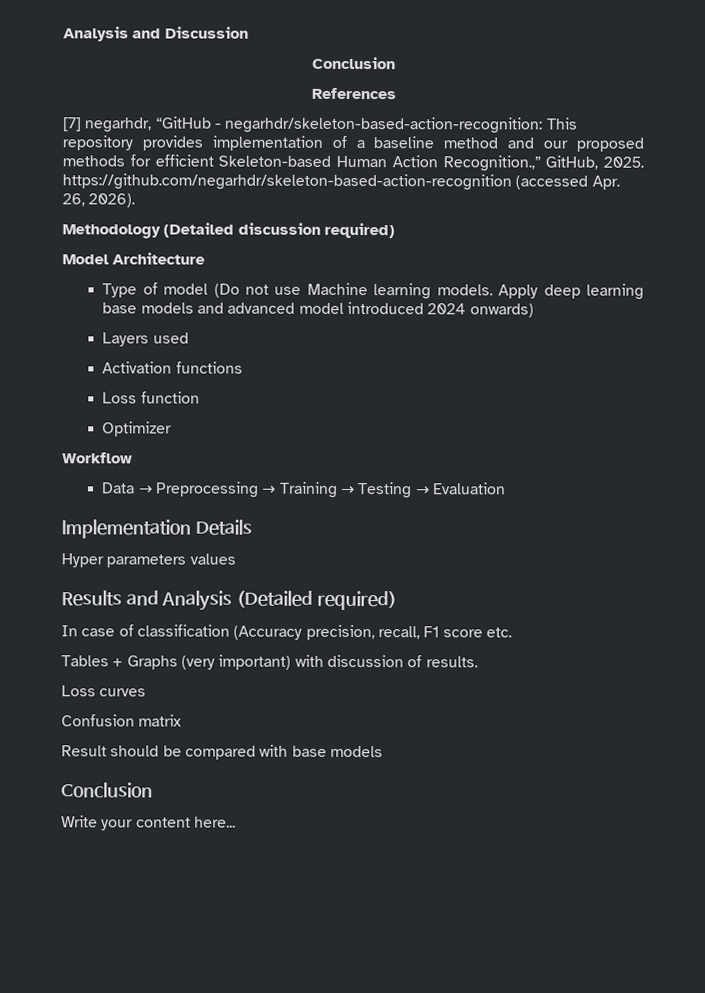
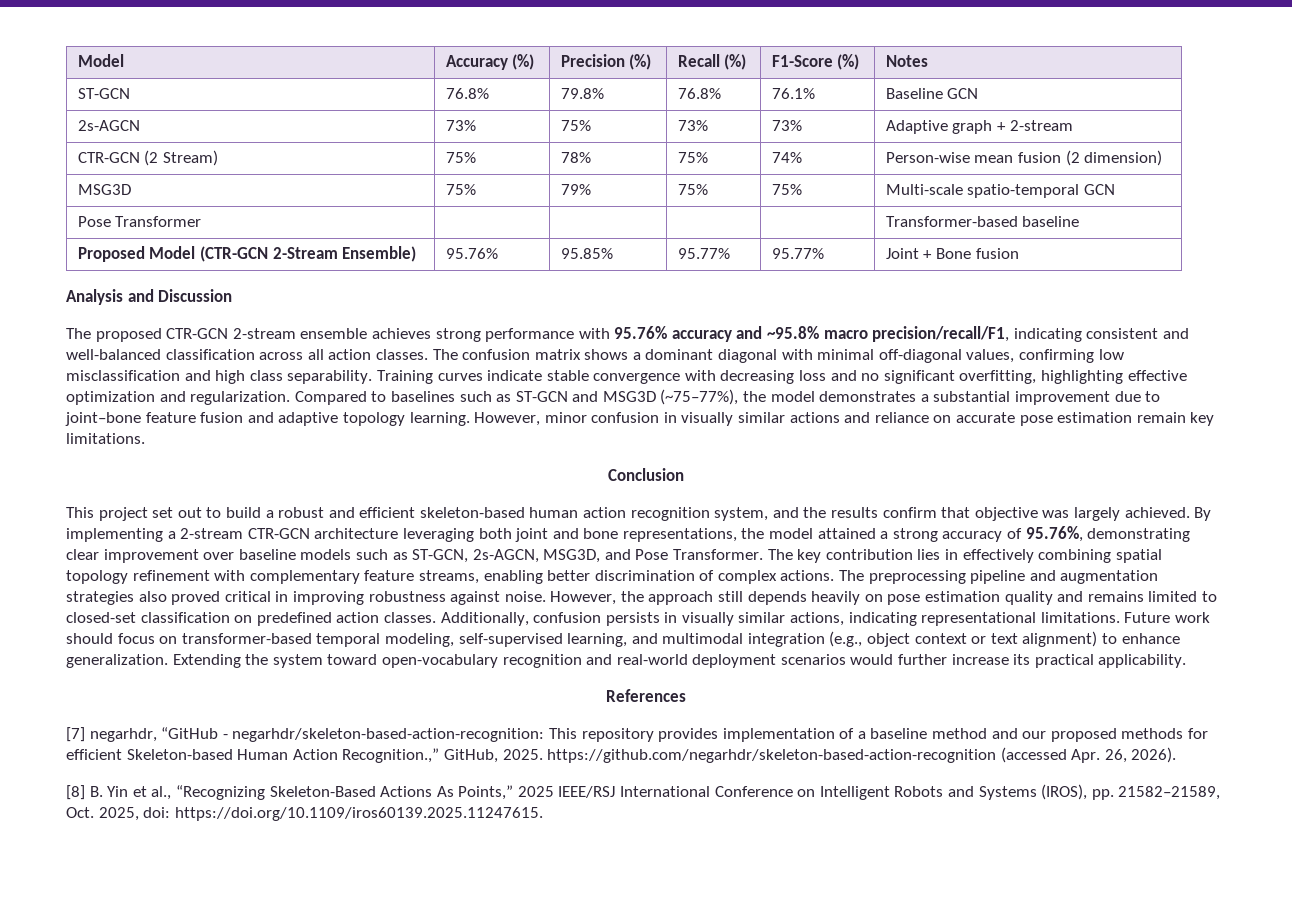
[63,26,249,42] [312,56,396,70] Analysis and Discussion // Conclusion -> [77,54,124,67] [445,54,535,70] [560,54,652,70] [677,54,747,70] [771,54,860,70] [885,55,928,67] [77,88,130,99] [445,88,489,99] [560,88,604,99] [677,88,721,99] [771,88,815,99] [885,88,979,99] [77,120,140,131] [445,120,476,131] [560,120,591,131] [677,120,708,131] [771,120,802,131] [885,120,1073,134] [77,150,219,166] [445,152,476,163] [560,152,591,163] [677,152,708,163] [771,152,802,163] [885,150,1163,166] [77,184,131,195] [445,184,476,195] [560,184,591,195] [677,184,708,195] [771,184,802,195] [885,184,1116,198] [77,216,202,227] [885,216,1080,227] [77,246,417,262] [445,248,498,259] [560,248,613,259] [677,248,730,259] [771,248,824,259] [885,248,1019,259] [66,289,233,305] [66,326,1190,342] [66,349,1124,363] [66,370,1187,384] [66,389,1161,405] [65,412,1215,426] [66,433,145,444] [608,468,684,481] [66,507,1212,521] [66,526,1191,542] [66,549,1162,563] [66,570,1159,584] [66,591,1217,605] [66,612,1211,626] [66,631,1180,647] [66,654,1187,668] Model | Accuracy (%) | Precision (%) | Recall (%) | F1-Score (%) | Notes // ST-GCN | 76.8% | 79.8% | 76.8% | 76.1% | Baseline GCN // 2s-AGCN | 73% | 75% | 73% | 73% | Adaptive graph + 2-stream // CTR-GCN (2 Stream) | 75% | 78% | 75% | 74% | Person-wise mean fusion (2 dimension) // MSG3D | 75% | 79% | 75% | 75% | Multi-scale spatio-temporal GCN // Pose Transformer | | | | | Transformer-based baseline // Proposed Model (CTR-GCN 2-Stream Ensemble) | 95.76% | 95.85% | 95.77% | 95.77% | Joint + Bone fusion // Analysis and Discussion // The proposed CTR-GCN 2-stream ensemble achieves strong performance with 95.76% accuracy and ~95.8% macro precision/recall/F1, indicating consistent and well-balanced classification across all action classes. The confusion matrix shows a dominant diagonal with minimal off-diagonal values, confirming low misclassification and high class separability. Training curves indicate stable convergence with decreasing loss and no significant overfitting, highlighting effective optimization and regularization. Compared to baselines such as ST-GCN and MSG3D (~75–77%), the model demonstrates a substantial improvement due to joint–bone feature fusion and adaptive topology learning. However, minor confusion in visually similar actions and reliance on accurate pose estimation remain key limitations. // Conclusion // This project set out to build a robust and efficient skeleton-based human action recognition system, and the results confirm that objective was largely achieved. By implementing a 2-stream CTR-GCN architecture leveraging both joint and bone representations, the model attained a strong accuracy of 95.76%, demonstrating clear improvement over baseline models such as ST-GCN, 2s-AGCN, MSG3D, and Pose Transformer. The key contribution lies in effectively combining spatial topology refinement with complementary feature streams, enabling better discrimination of complex actions. The preprocessing pipeline and augmentation strategies also proved critical in improving robustness against noise. However, the approach still depends heavily on pose estimation quality and remains limited to closed-set classification on predefined action classes. Additionally, confusion persists in visually similar actions, indicating representational limitations. Future work should focus on transformer-based temporal modeling, self-supervised learning, and multimodal integration (e.g., object context or text alignment) to enhance generalization. Extending the system toward open-vocabulary recognition and real-world deployment scenarios would further increase its practical applicability.
[62,222,395,239] [62,252,206,265] [102,282,644,300] [102,301,534,318] [102,332,189,347] [102,361,243,374] [102,391,200,404] [102,421,173,437] [62,452,133,464] [102,481,506,499] [61,519,252,539] [61,553,236,568] [61,590,397,611] [61,624,512,641] [61,654,478,670] [61,685,147,697] [61,714,183,727] [61,744,383,760] [61,782,153,799] [61,815,236,831] Methodology (Detailed discussion required) // Model Architecture // Type of model (Do not use Machine learning models. Apply deep learning base models and advanced model introduced 2024 onwards) // Layers used // Activation functions // Loss function // Optimizer // Workflow // Data → Preprocessing → Training → Testing → Evaluation // Implementation Details // Hyper parameters values // Results and Analysis (Detailed required) // In case of classification (Accuracy precision, recall, F1 score etc. // Tables + Graphs (very important) with discussion of results. // Loss curves // Confusion matrix // Result should be compared with base models // Conclusion // Write your content here... -> [66,784,1221,800] [66,807,543,821] [8] B. Yin et al., “Recognizing Skeleton-Based Actions As Points,” 2025 IEEE/RSJ International Conference on Intelligent Robots and Systems (IROS), pp. 21582–21589, Oct. 2025, doi: https://doi.org/10.1109/iros60139.2025.11247615.

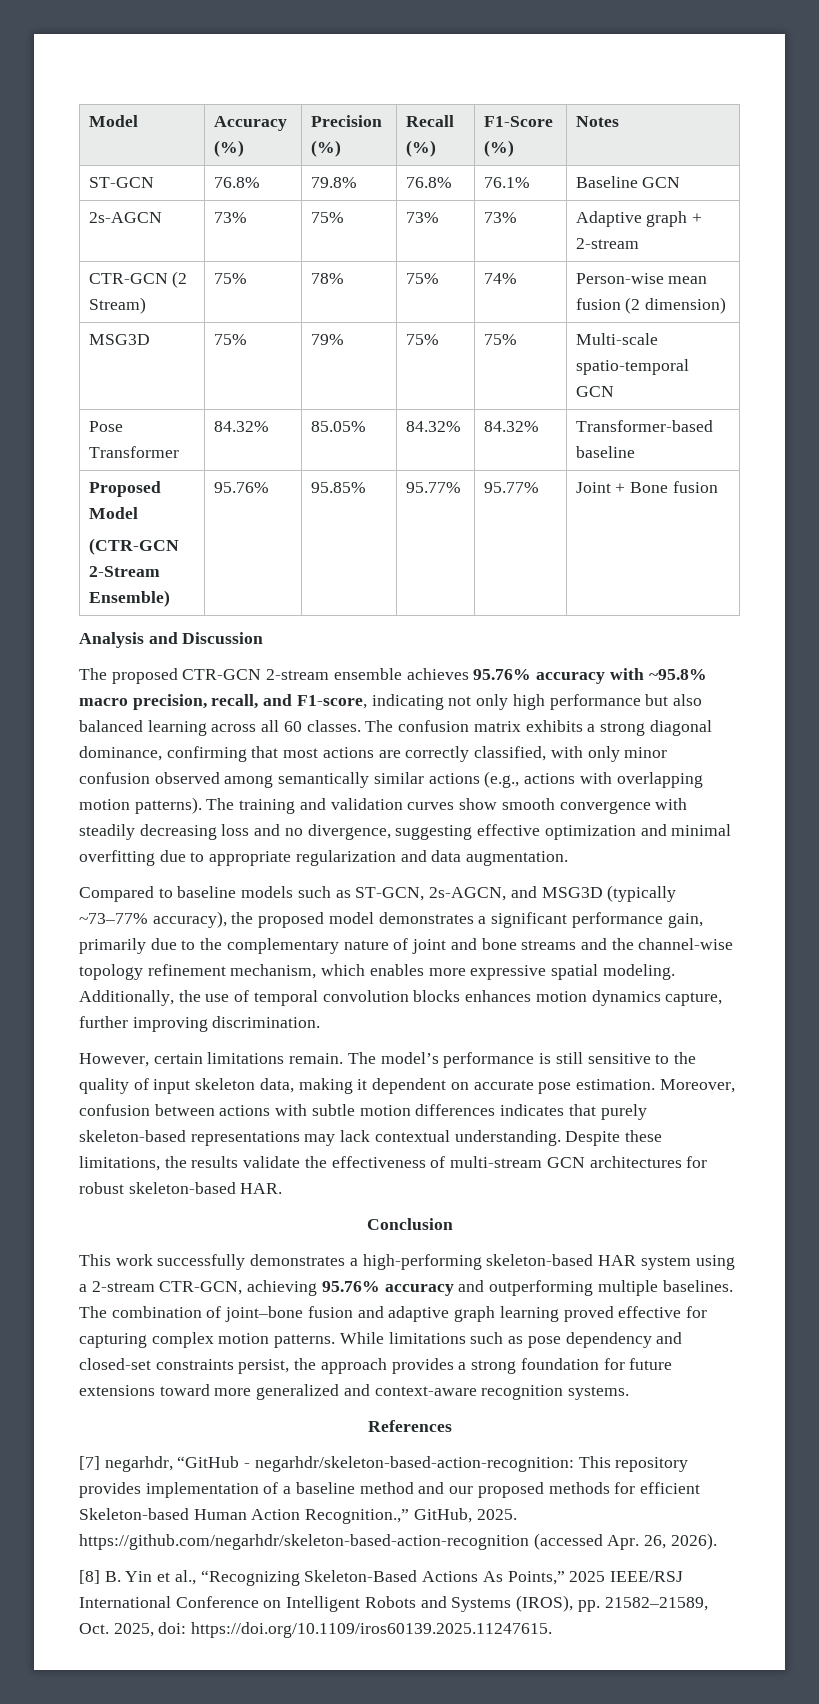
(202, 221) | | | -> [213,421,269,432] [310,421,366,432] [405,421,461,432] [483,421,539,432] 84.32% | 85.05% | 84.32% | 84.32%
(196, 252) none -> (138, 513) //
[435,326,763,342] strong performance with 95.76% accuracy and -> [473,668,644,684] 95.76% accuracy with
[872,326,1190,342] [66,349,255,360] precision/recall/F1, indicating consistent and well-balanced classification -> [132,694,702,710] [79,720,207,736] precision, recall, and F1-score, indicating not only high performance but also balanced learning
[328,349,372,360] action -> [283,721,302,732] 60
[584,349,1124,363] [66,370,589,384] shows a dominant diagonal with minimal off-diagonal values, confirming low misclassification and high class separability. Training curves indicate stable -> [525,720,712,736] [79,746,668,762] [79,771,703,788] [79,797,555,814] exhibits a strong diagonal dominance, confirming that most actions are correctly classified, with only minor confusion observed among semantically similar actions (e.g., actions with overlapping motion patterns). The training and validation curves show smooth
(716, 375) none -> [79,824,135,840] steadily
[883,370,1187,384] [66,389,1161,405] [65,412,1215,426] [66,433,145,444] [608,468,684,481] [66,507,1212,521] [66,526,1191,542] [66,549,235,563] significant overfitting, highlighting effective optimization and regularization. Compared to baselines such as ST-GCN and MSG3D (~75–77%), the model demonstrates a substantial improvement due to joint–bone feature fusion and adaptive topology learning. However, minor confusion in visually similar actions and reliance on accurate pose estimation remain key limitations. // Conclusion // This project set out to build a robust and efficient skeleton-based human action recognition system, and the results confirm that objective was largely achieved. By implementing a 2-stream CTR-GCN architecture leveraging both joint and bone representations, the model attained a strong accuracy of 95.76%, demonstrating clear improvement over -> [307,824,732,840] [79,850,569,866] [79,886,173,902] divergence, suggesting effective optimization and minimal overfitting due to appropriate regularization and data augmentation. // Compared to
[543,549,1162,563] [66,570,1159,584] [66,591,1217,605] [66,612,1211,626] [66,631,1180,647] [66,654,1187,668] MSG3D, and Pose Transformer. The key contribution lies in effectively combining spatial topology refinement with complementary feature streams, enabling better discrimination of complex actions. The preprocessing pipeline and augmentation strategies also proved critical in improving robustness against noise. However, the approach still depends heavily on pose estimation quality and remains limited to closed-set classification on predefined action classes. Additionally, confusion persists in visually similar actions, indicating representational limitations. Future work should focus on transformer-based temporal modeling, self-supervised learning, and multimodal integration (e.g., object context or text alignment) to enhance generalization. Extending the system toward open-vocabulary recognition and real-world deployment scenarios would further increase its practical applicability. -> [510,885,677,902] [79,911,703,928] [79,938,734,954] [79,964,675,980] [79,990,723,1006] [79,1016,321,1032] [79,1052,696,1068] [79,1078,735,1094] [79,1104,647,1120] [79,1130,663,1146] [79,1156,708,1171] [79,1182,283,1194] [366,1218,453,1230] [79,1254,735,1270] [79,1280,733,1296] [79,1306,707,1322] [79,1332,683,1348] [79,1358,673,1374] [79,1384,630,1400] and MSG3D (typically ~73–77% accuracy), the proposed model demonstrates a significant performance gain, primarily due to the complementary nature of joint and bone streams and the channel-wise topology refinement mechanism, which enables more expressive spatial modeling. Additionally, the use of temporal convolution blocks enhances motion dynamics capture, further improving discrimination. // However, certain limitations remain. The model’s performance is still sensitive to the quality of input skeleton data, making it dependent on accurate pose estimation. Moreover, confusion between actions with subtle motion differences indicates that purely skeleton-based representations may lack contextual understanding. Despite these limitations, the results validate the effectiveness of multi-stream GCN architectures for robust skeleton-based HAR. // Conclusion // This work successfully demonstrates a high-performing skeleton-based HAR system using a 2-stream CTR-GCN, achieving 95.76% accuracy and outperforming multiple baselines. The combination of joint–bone fusion and adaptive graph learning proved effective for capturing complex motion patterns. While limitations such as pose dependency and closed-set constraints persist, the approach provides a strong foundation for future extensions toward more generalized and context-aware recognition systems.

